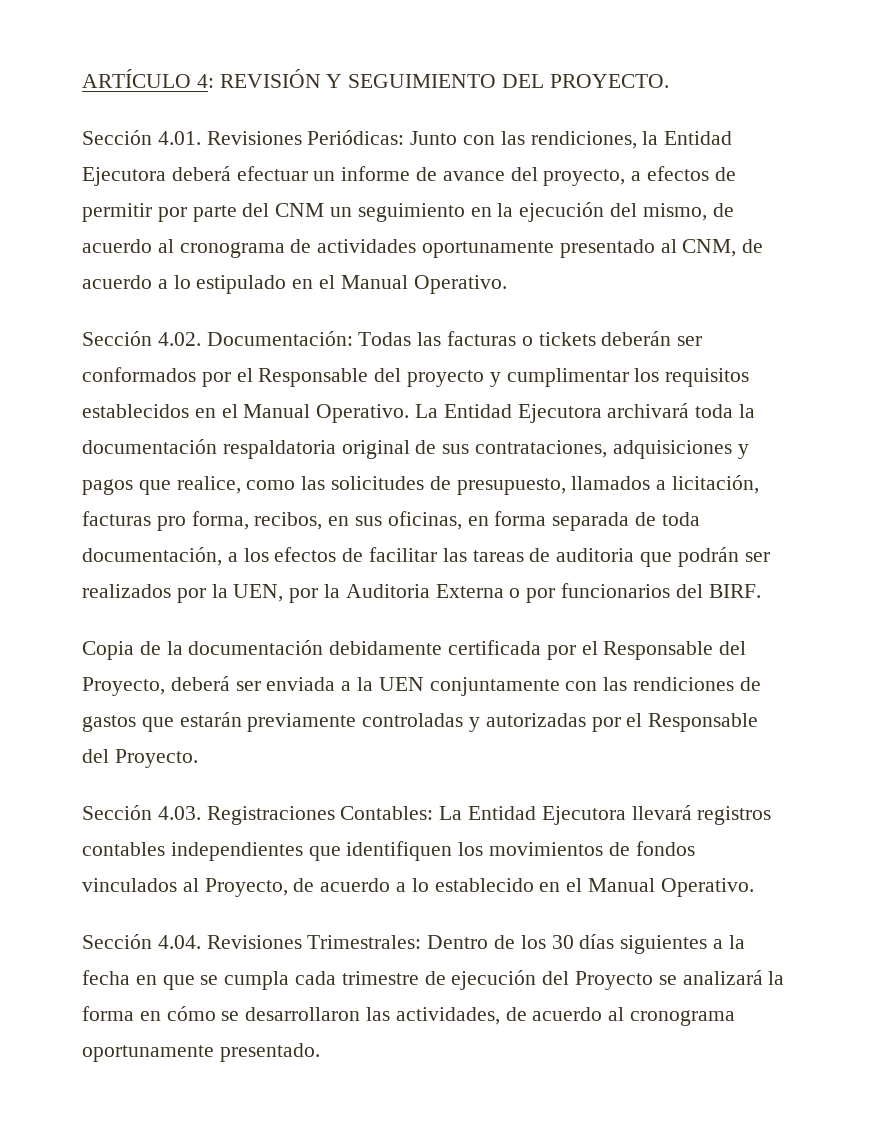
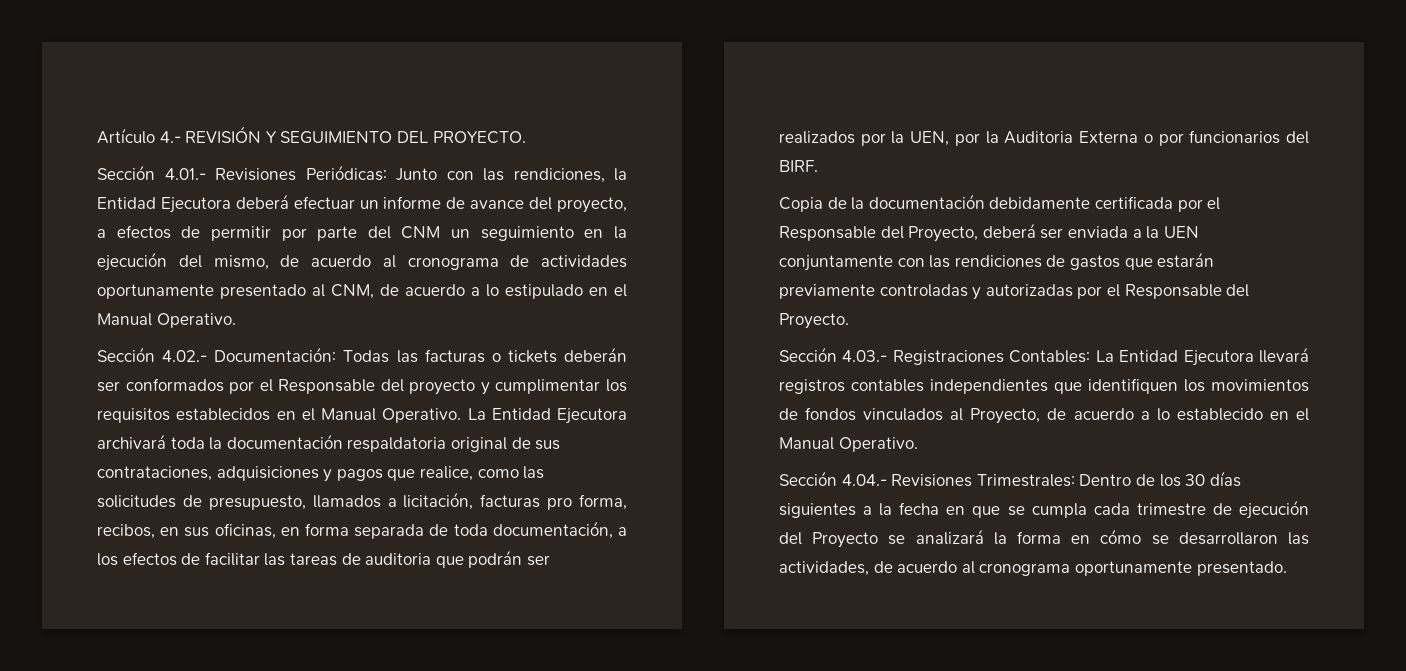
[82,69,214,88] ARTÍCULO 4: -> [97,128,181,144] Artículo 4.-
[157,131,201,145] 4.01. -> [164,168,206,180] 4.01.-
[157,332,201,346] 4.02. -> [162,350,208,362] 4.02.-
[157,806,201,820] 4.03. -> [842,350,888,362] 4.03.-
[157,935,201,949] 4.04. -> [841,474,887,486] 4.04.-

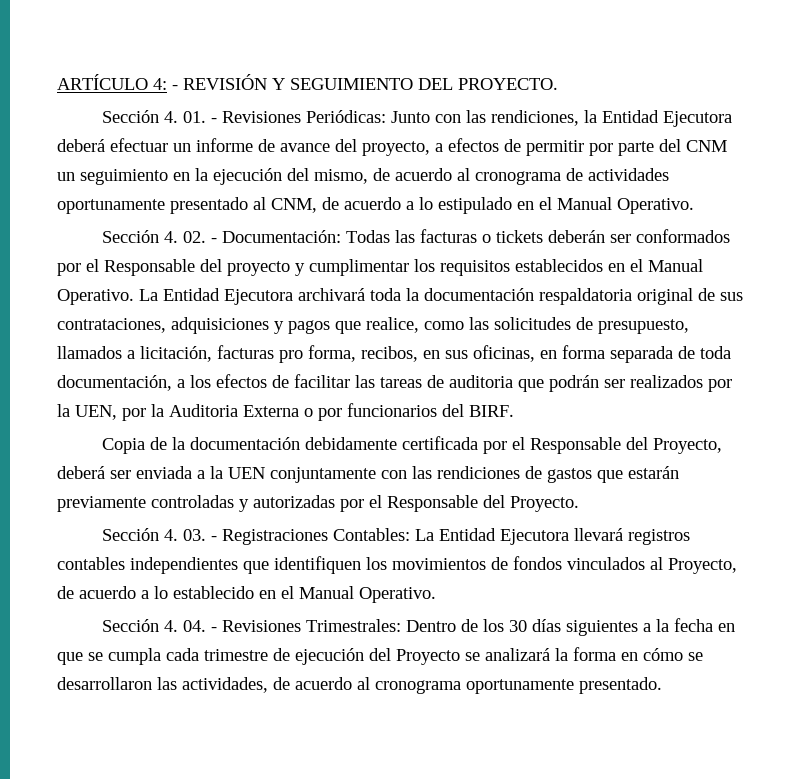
[97,128,181,144] Artículo 4.- -> [57,74,178,90] ARTÍCULO 4: -
[164,168,206,180] 4.01.- -> [163,111,217,123] 4. 01. -
[162,350,208,362] 4.02.- -> [163,231,217,243] 4. 02. -
[842,350,888,362] 4.03.- -> [163,529,217,541] 4. 03. -
[841,474,887,486] 4.04.- -> [163,620,217,632] 4. 04. -

